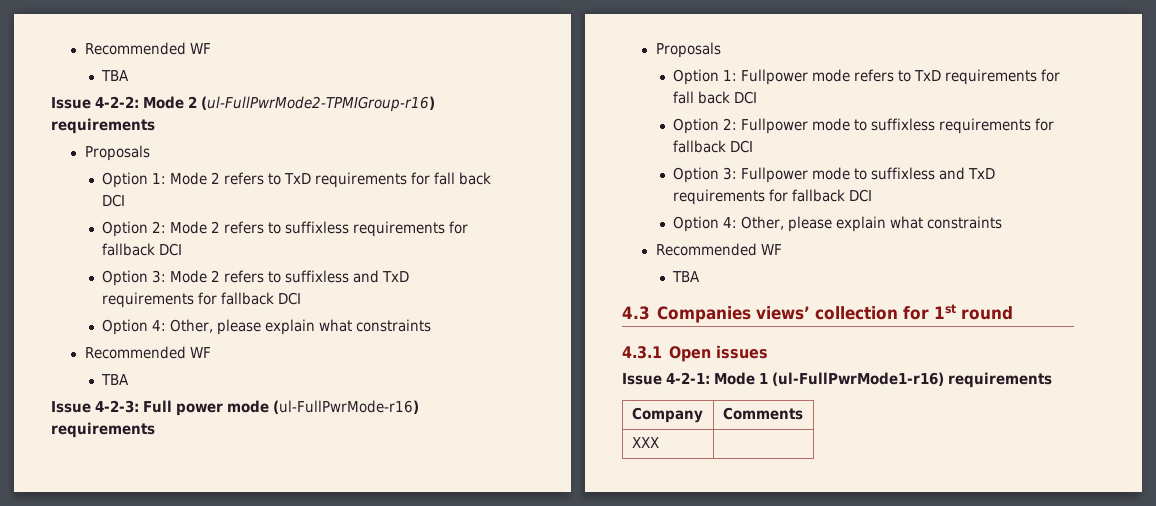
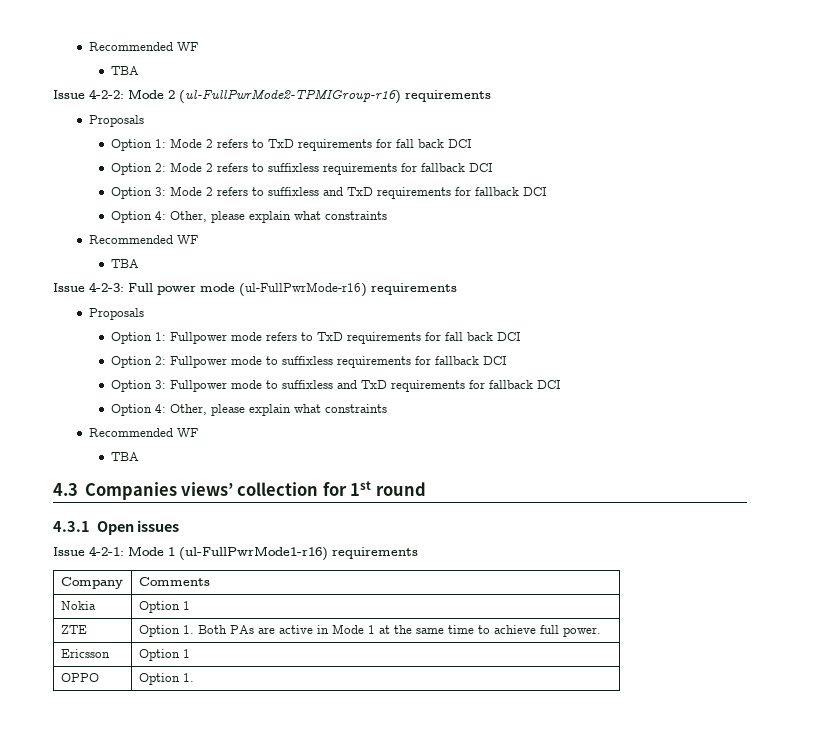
[631,437,659,448] XXX | -> [60,601,96,610] [138,601,190,613] [60,625,87,634] [138,624,601,637] [60,649,110,658] [138,649,190,661] [60,673,99,682] [138,673,194,685] Nokia | Option 1 // ZTE | Option 1. Both PAs are active in Mode 1 at the same time to achieve full power. // Ericsson | Option 1 // OPPO | Option 1.

